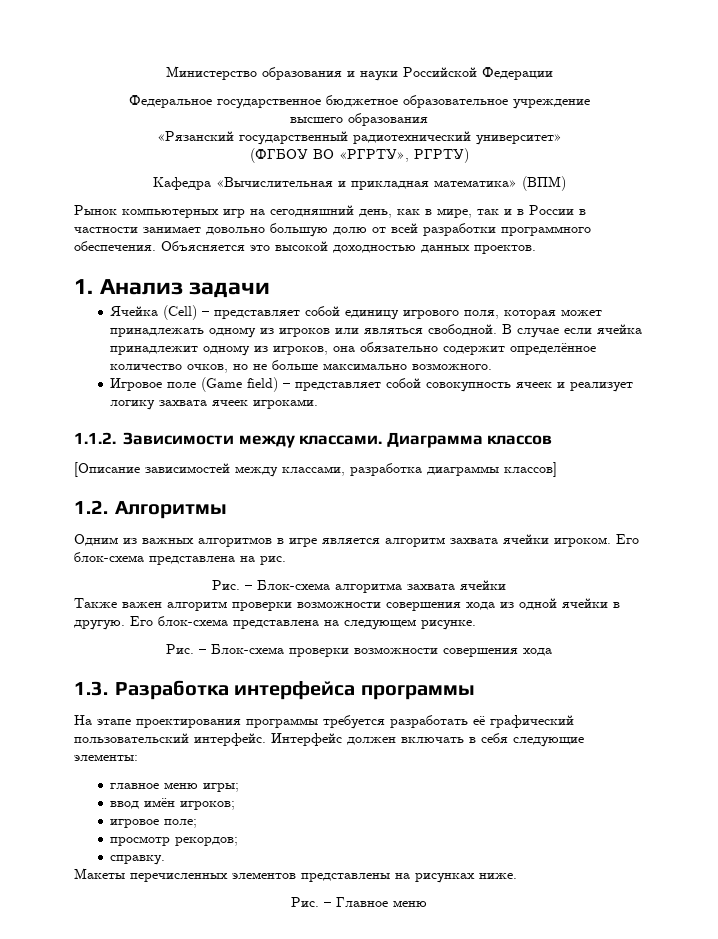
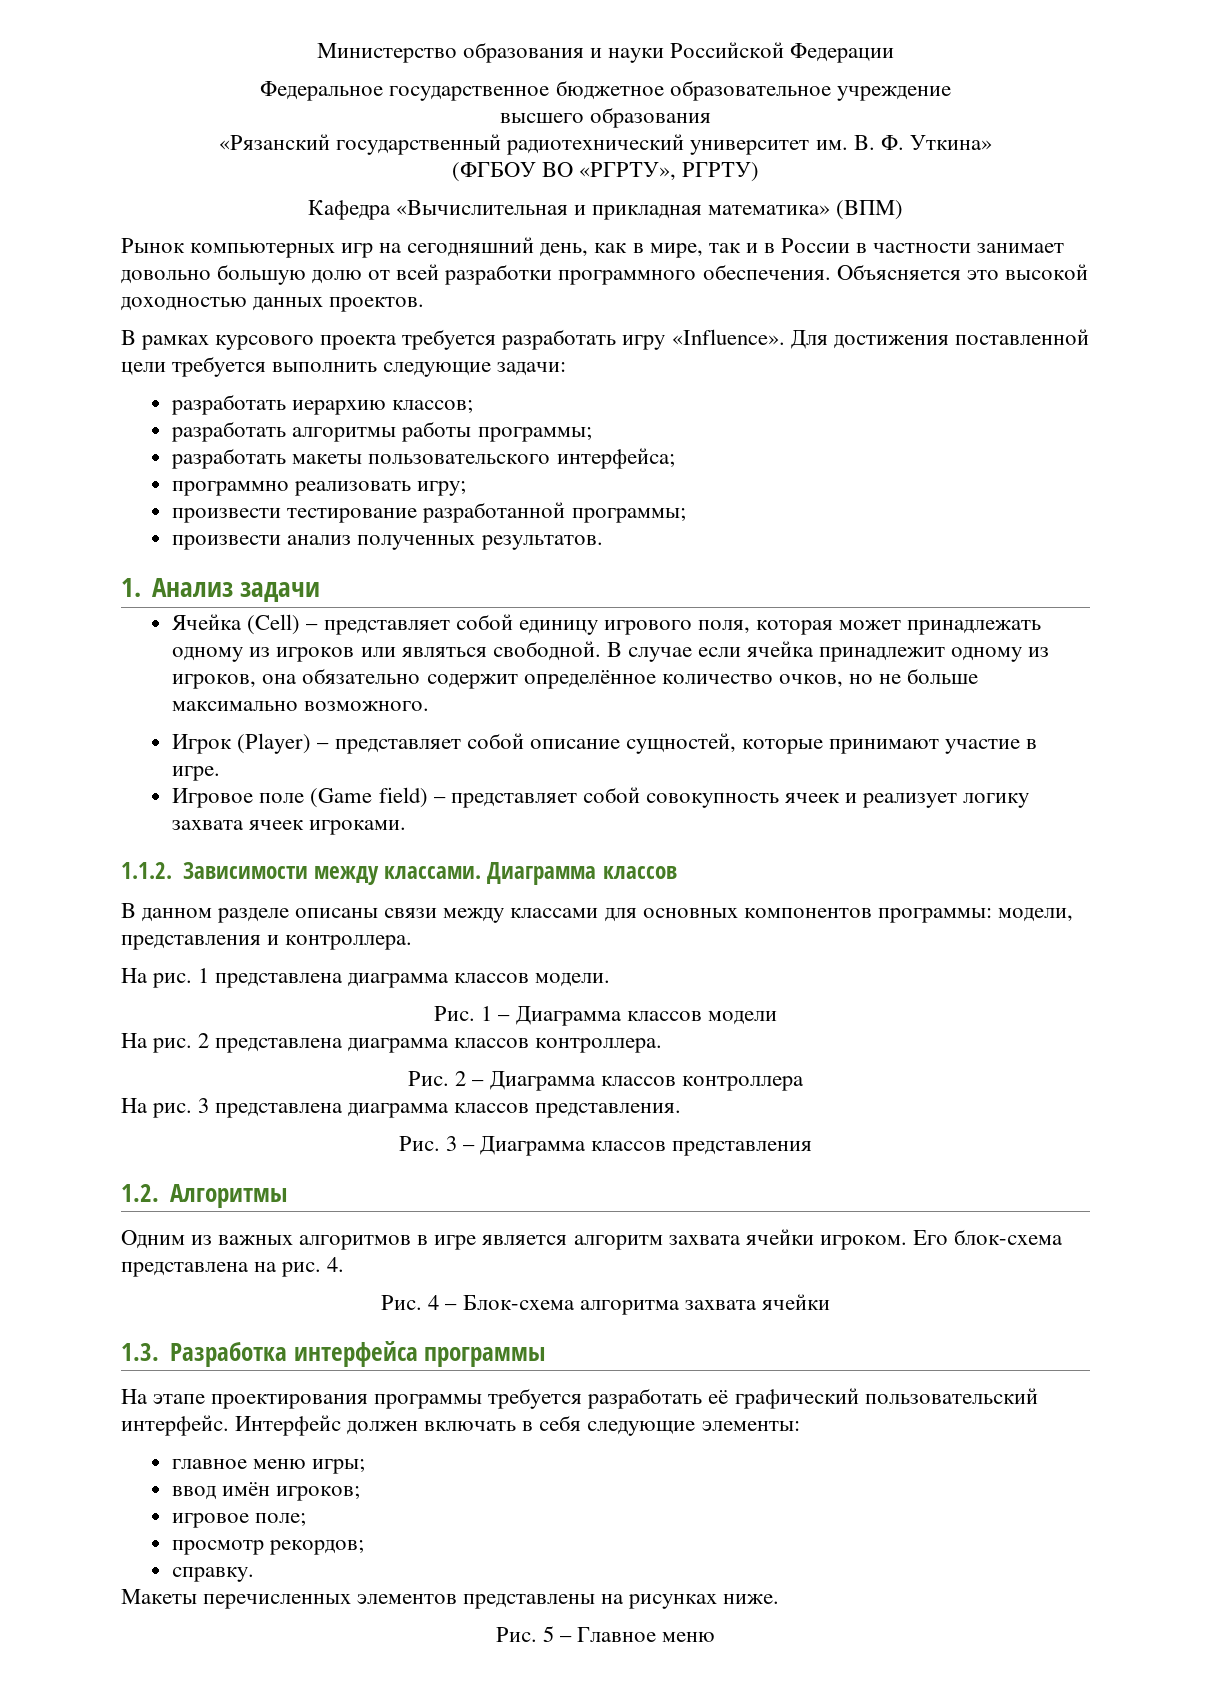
[475,134,562,145] университет» -> [690,135,992,155] университет им. В. Ф. Уткина»
(536, 249) none -> [121,329,1089,350] [121,356,567,377] [171,394,474,415] [171,421,592,442] [171,448,675,469] [172,481,467,496] [172,502,686,523] [172,535,603,550] // В рамках курсового проекта требуется разработать игру «Influence». Для достижения поставленной цели требуется выполнить следующие задачи: // разработать иерархию классов; // разработать алгоритмы работы программы; // разработать макеты пользовательского интерфейса; // программно реализовать игру; // произвести тестирование разработанной программы; // произвести анализ полученных результатов.
(493, 366) none -> [172,733,1038,754] [172,766,221,781] // Игрок (Player) – представляет собой описание сущностей, которые принимают участие в игре.
[74,462,557,477] [Описание зависимостей между классами, разработка диаграммы классов] -> [121,903,1073,923] [121,935,413,950] [121,968,611,988] [434,1006,777,1026] [121,1033,663,1053] [408,1071,804,1091] [121,1098,682,1118] [398,1136,813,1156] В данном разделе описаны связи между классами для основных компонентов программы: модели, представления и контроллера. // На рис. 1 представлена диаграмма классов модели. // Рис. 1 – Диаграмма классов модели // На рис. 2 представлена диаграмма классов контроллера. // Рис. 2 – Диаграмма классов контроллера // На рис. 3 представлена диаграмма классов представления. // Рис. 3 – Диаграмма классов представления
[212,580,240,590] // Рис. -> [327,1257,345,1272] [381,1295,440,1310] 4. // Рис. 4
[74,598,620,611] [74,616,476,630] [166,644,552,657] // Также важен алгоритм проверки возможности совершения хода из одной ячейки в другую. Его блок-схема представлена на следующем рисунке. // Рис. – Блок-схема проверки возможности совершения хода -> (830, 1302) none
(319, 902) none -> [542,1626,554,1642] 5

